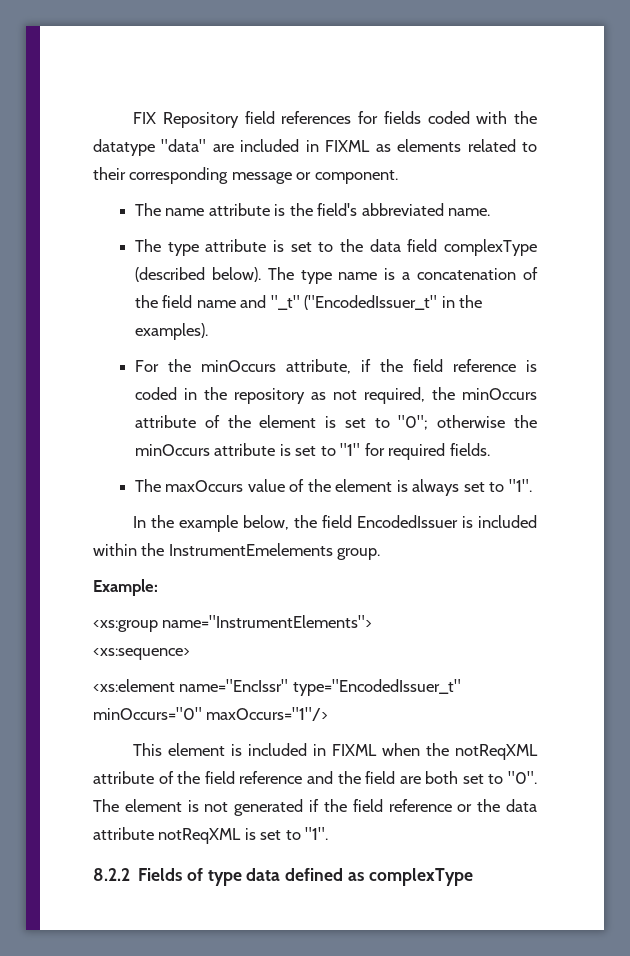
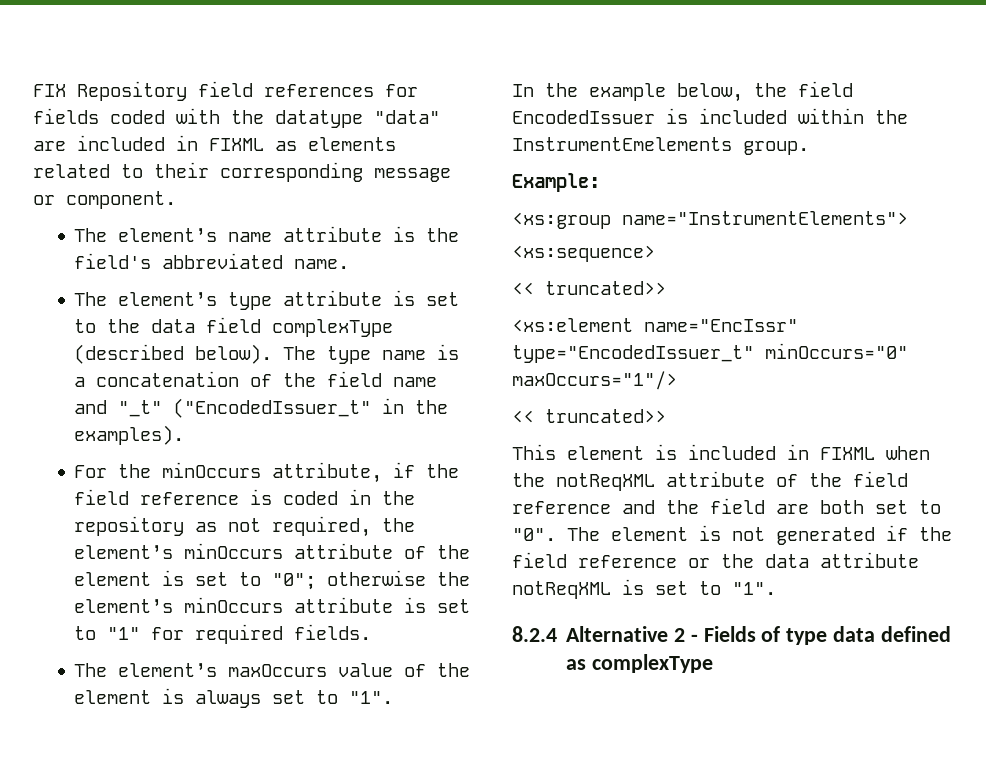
(161, 209) none -> [118,228,218,242] element’s
(161, 245) none -> [118,292,218,306] element’s
(455, 393) none -> [74,545,174,559] element’s
(538, 421) none -> [74,599,174,613] element’s
(161, 485) none -> [118,663,218,677] element’s
(190, 654) none -> [512,281,666,295] // << truncated>>
(329, 714) none -> [512,409,666,423] // << truncated>>
[93,868,130,881] 8.2.2 -> [512,626,698,642] 8.2.4 Alternative 2 -

